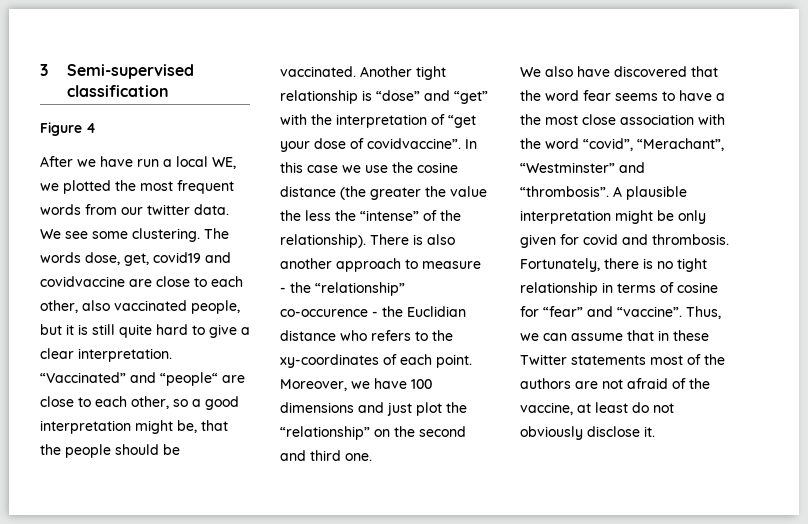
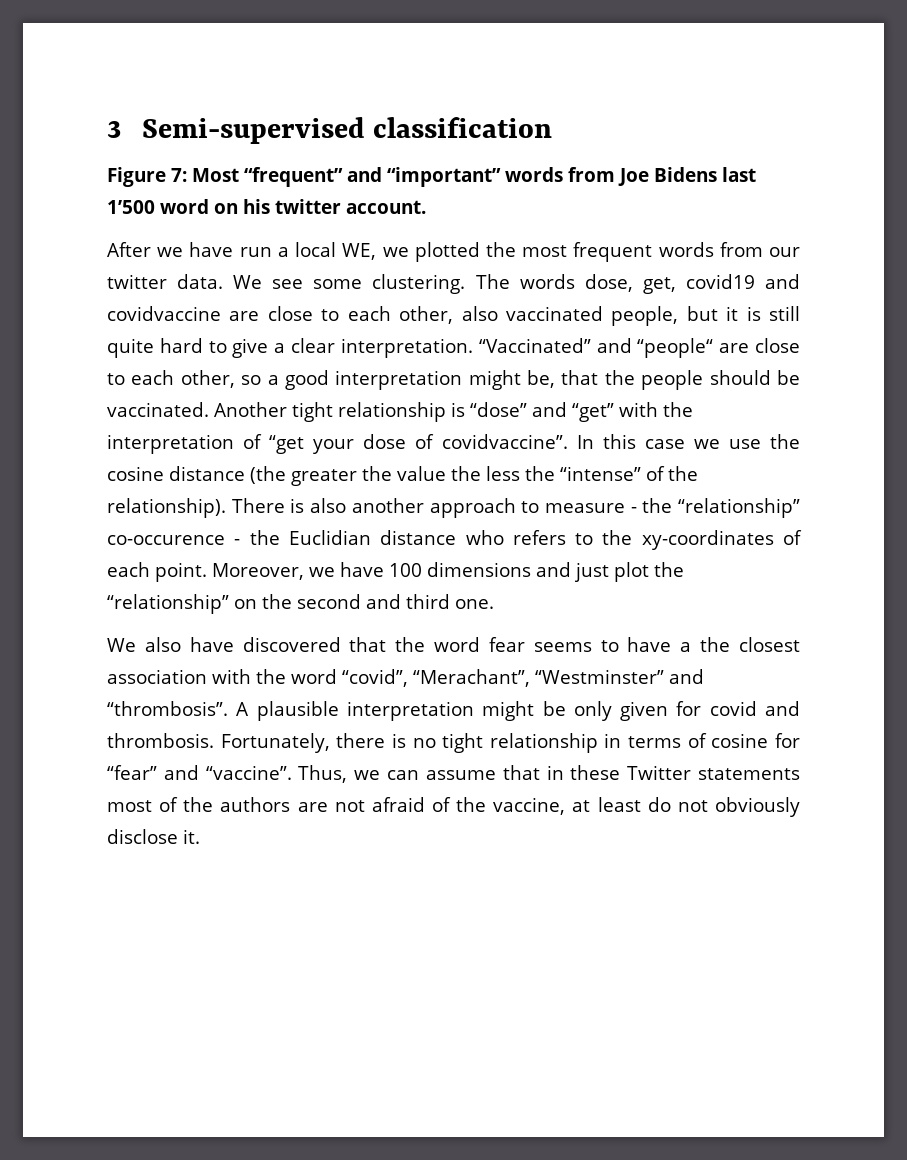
[86,123,96,133] 4 -> [171,167,756,187] [107,199,426,214] 7: Most “frequent” and “important” words from Joe Bidens last 1’500 word on his twitter account.
[545,114,616,125] most close -> [739,637,800,652] closest

